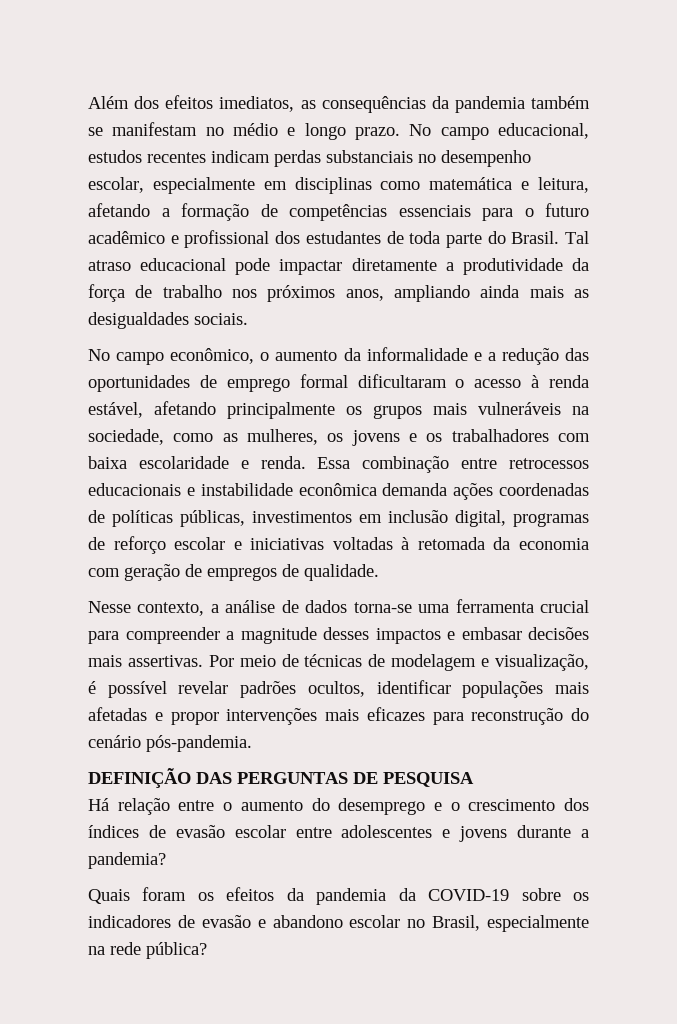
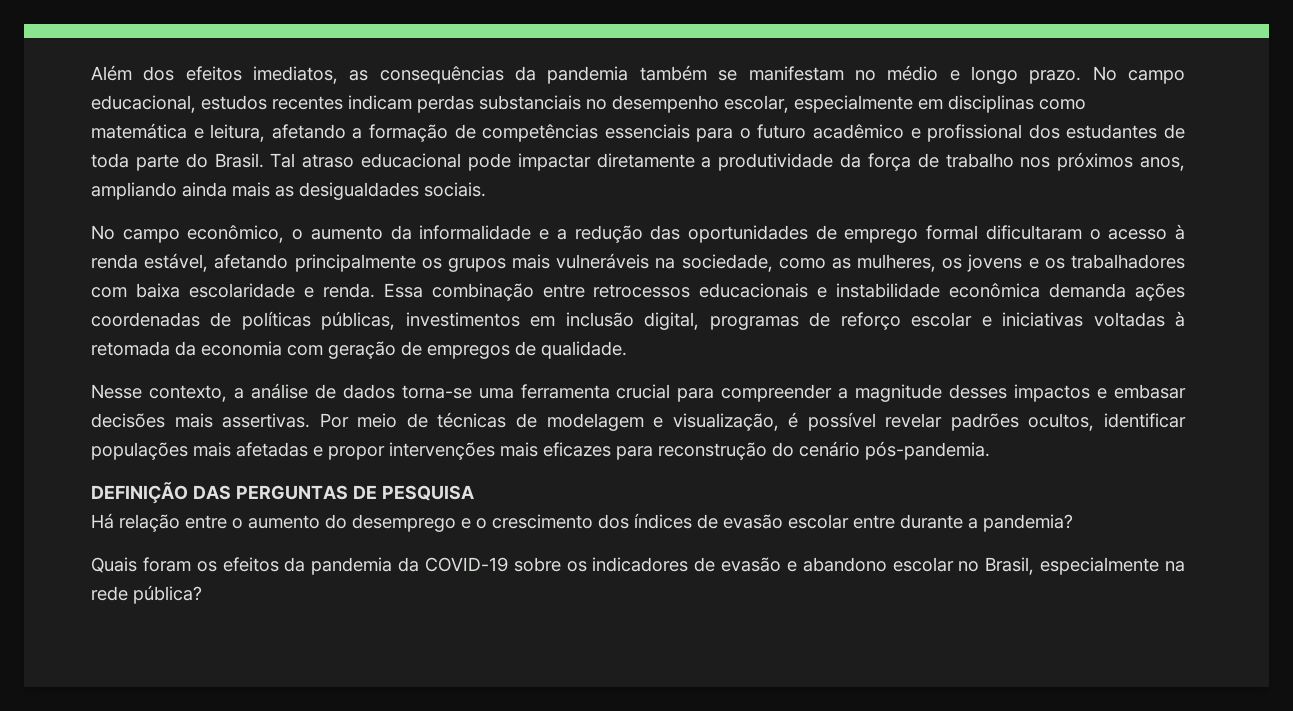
[341,825,508,842] adolescentes e jovens -> (895, 522) none

